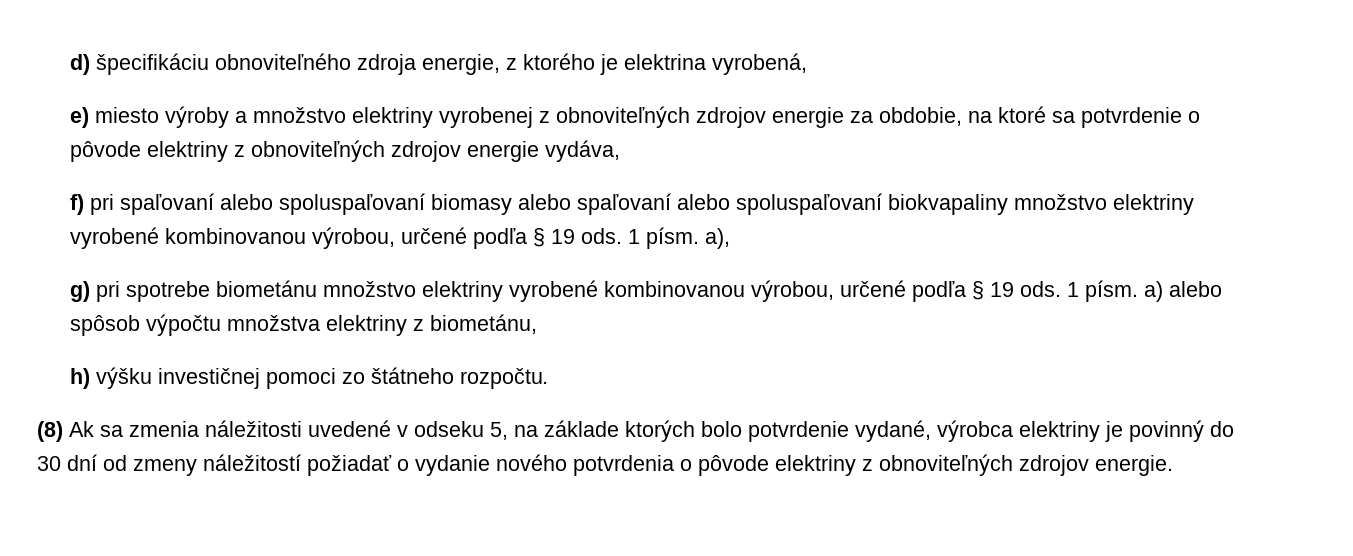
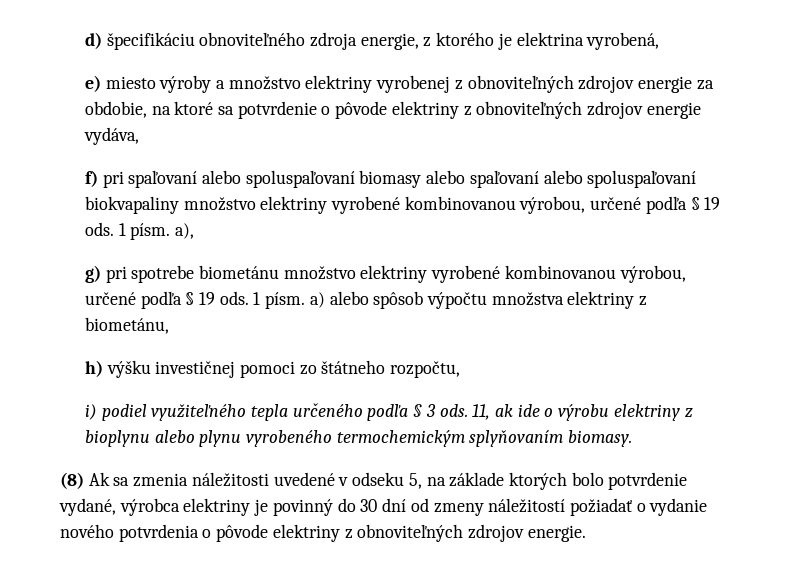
[459,368,549,389] rozpočtu. -> [390,361,461,378] [84,403,693,421] [84,430,633,447] rozpočtu, // i) podiel využiteľného tepla určeného podľa § 3 ods. 11, ak ide o výrobu elektriny z bioplynu alebo plynu vyrobeného termochemickým splyňovaním biomasy.

